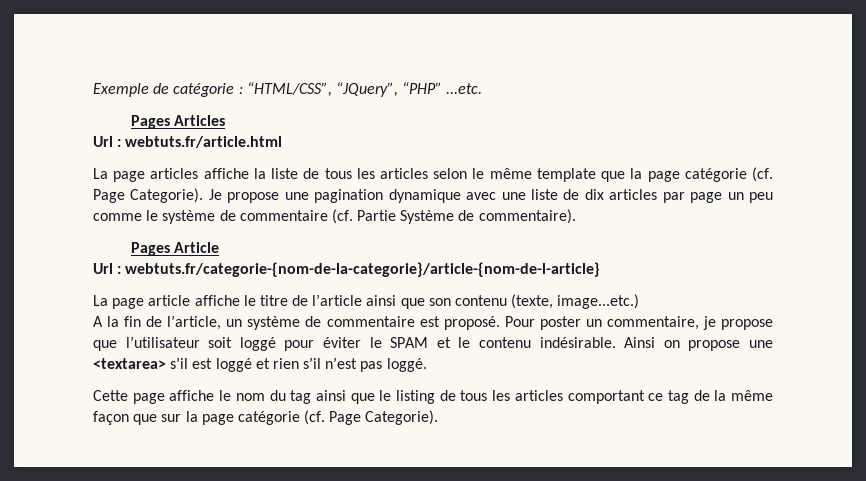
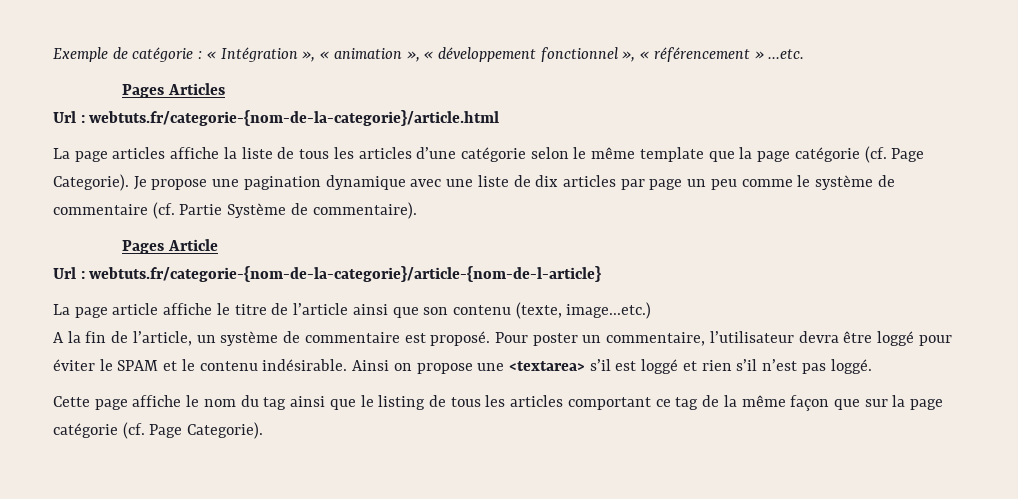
[246,82,443,97] “HTML/CSS”, “JQuery”, “PHP” -> [206,47,764,62] « Intégration », « animation », « développement fonctionnel », « référencement »
[125,136,283,148] webtuts.fr/article.html -> [89,110,500,126] webtuts.fr/categorie-{nom-de-la-categorie}/article.html
(428, 173) none -> [416,147,526,162] d’une catégorie
[702,316,773,330] [93,336,233,351] je propose que l’utilisateur soit -> [709,331,873,343] l’utilisateur devra être

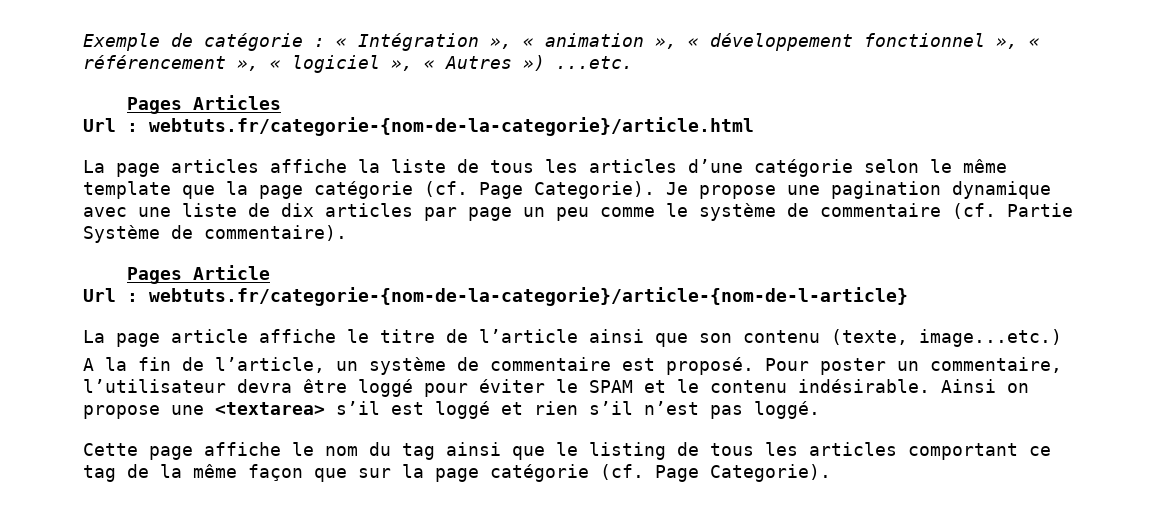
[754,51,764,59] » -> [237,55,545,73] », « logiciel », « Autres »)

